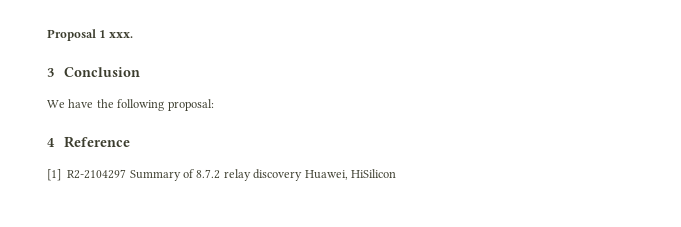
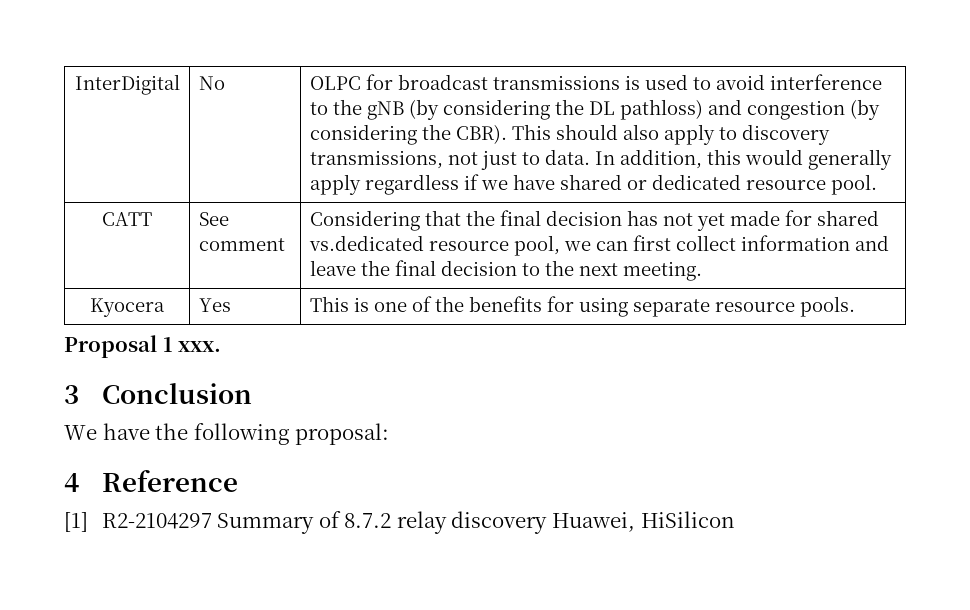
(47, 35) none -> [74,74,180,95] [198,76,225,90] [309,74,882,90] [309,99,880,120] [309,124,830,145] [309,149,892,170] [309,174,877,195] [102,212,152,226] [198,212,229,226] [198,238,285,251] [309,210,879,231] [308,235,889,256] [309,260,702,281] [90,298,165,317] [198,298,231,312] [309,296,855,317] InterDigital | No | OLPC for broadcast transmissions is used to avoid interference to the gNB (by considering the DL pathloss) and congestion (by considering the CBR). This should also apply to discovery transmissions, not just to data. In addition, this would generally apply regardless if we have shared or dedicated resource pool. // CATT | See comment | Considering that the final decision has not yet made for shared vs.dedicated resource pool, we can first collect information and leave the final decision to the next meeting. // Kyocera | Yes | This is one of the benefits for using separate resource pools. //

